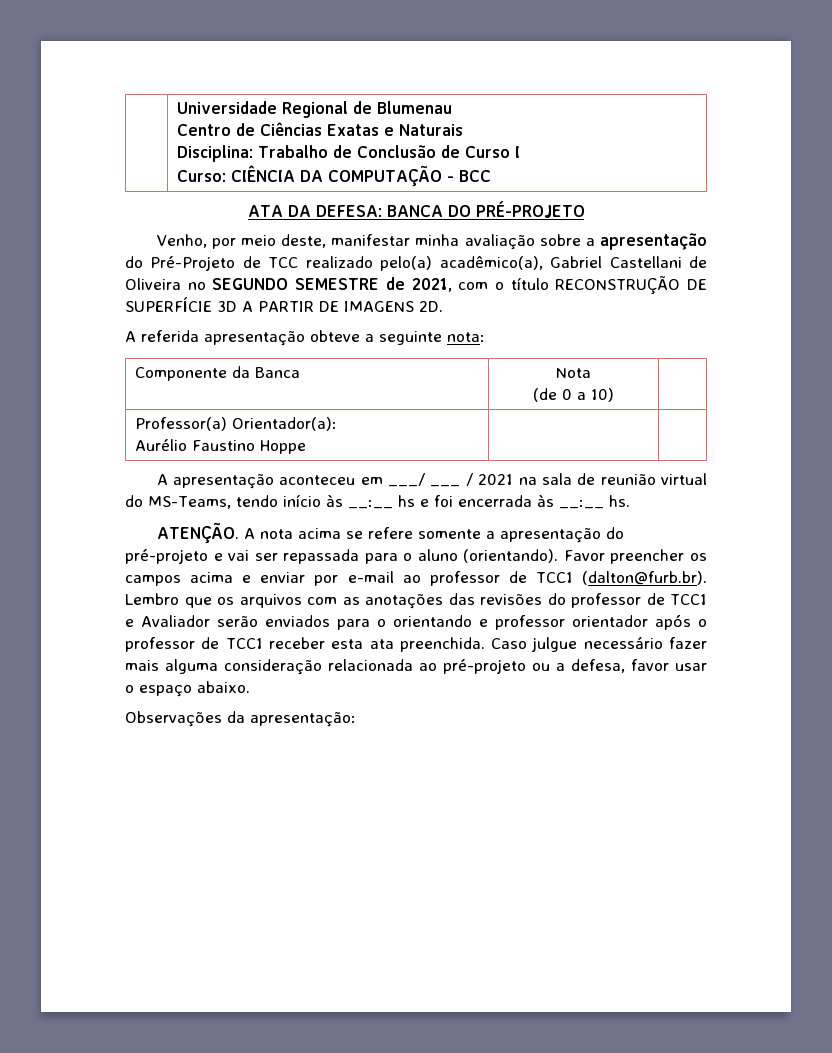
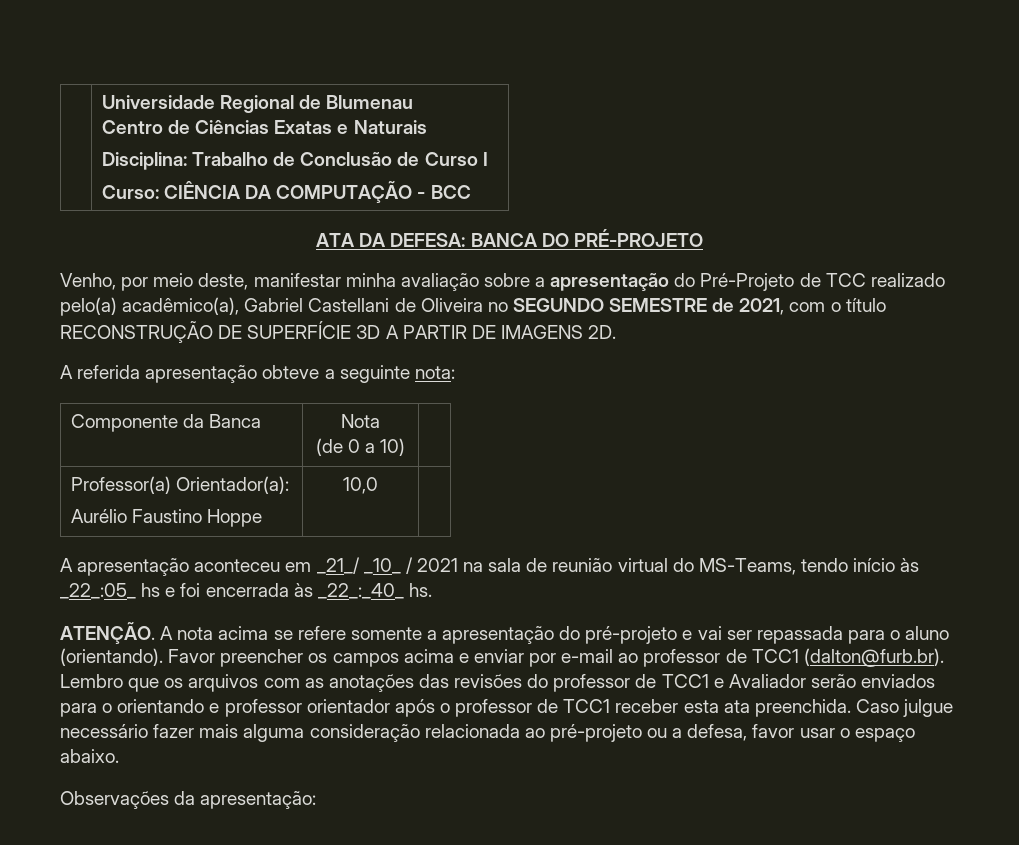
(307, 447) none -> [343,477,378,494] 10,0
[388,473,461,487] ___/ ___ -> [316,557,401,574] _21_/ _10_
[347,500,393,509] __:__ -> [60,583,136,599] _22_:05_
[558,500,604,509] __:__ -> [317,583,404,599] _22_:_40_

